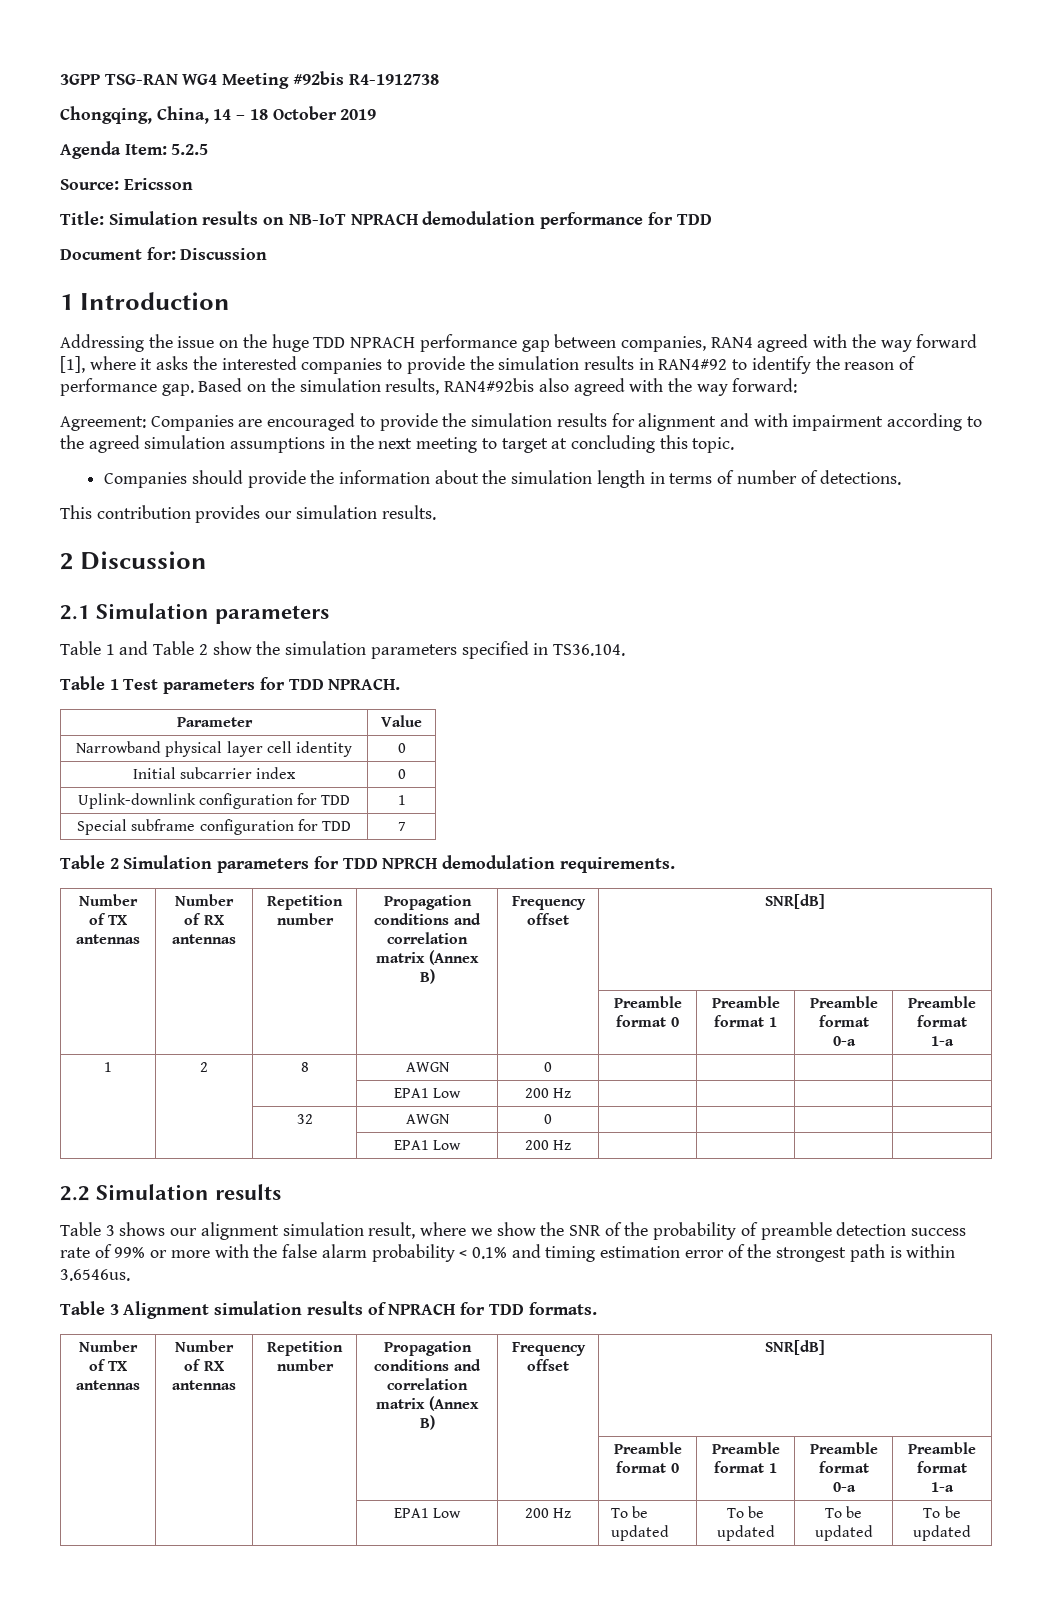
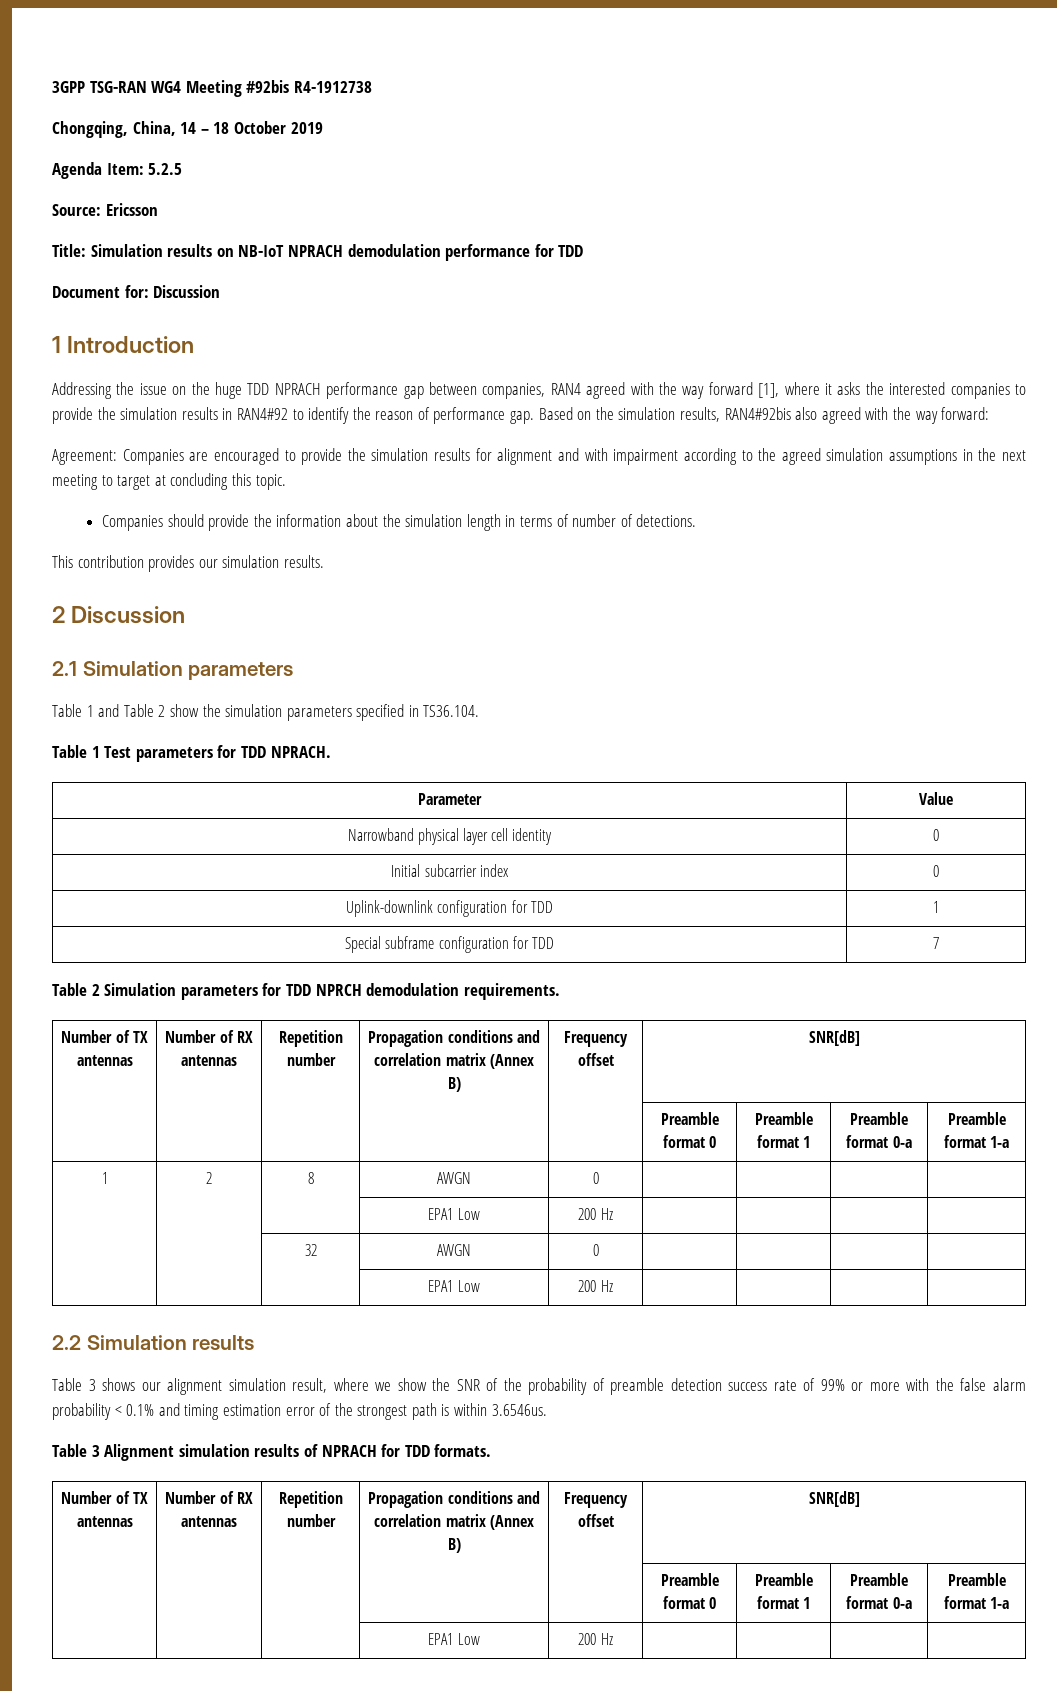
[610,1506,649,1518] [610,1525,669,1541] [726,1506,765,1518] [716,1525,775,1541] [824,1506,863,1518] [814,1525,873,1541] [923,1506,961,1518] [913,1525,971,1541] To be updated | To be updated | To be updated | To be updated -> (613, 1639) | | |

